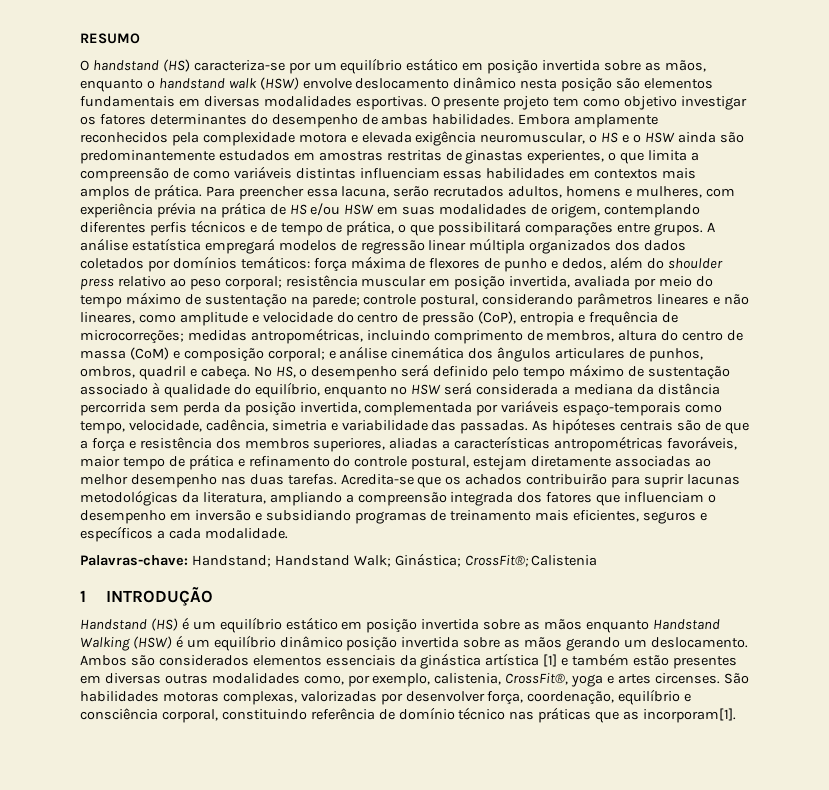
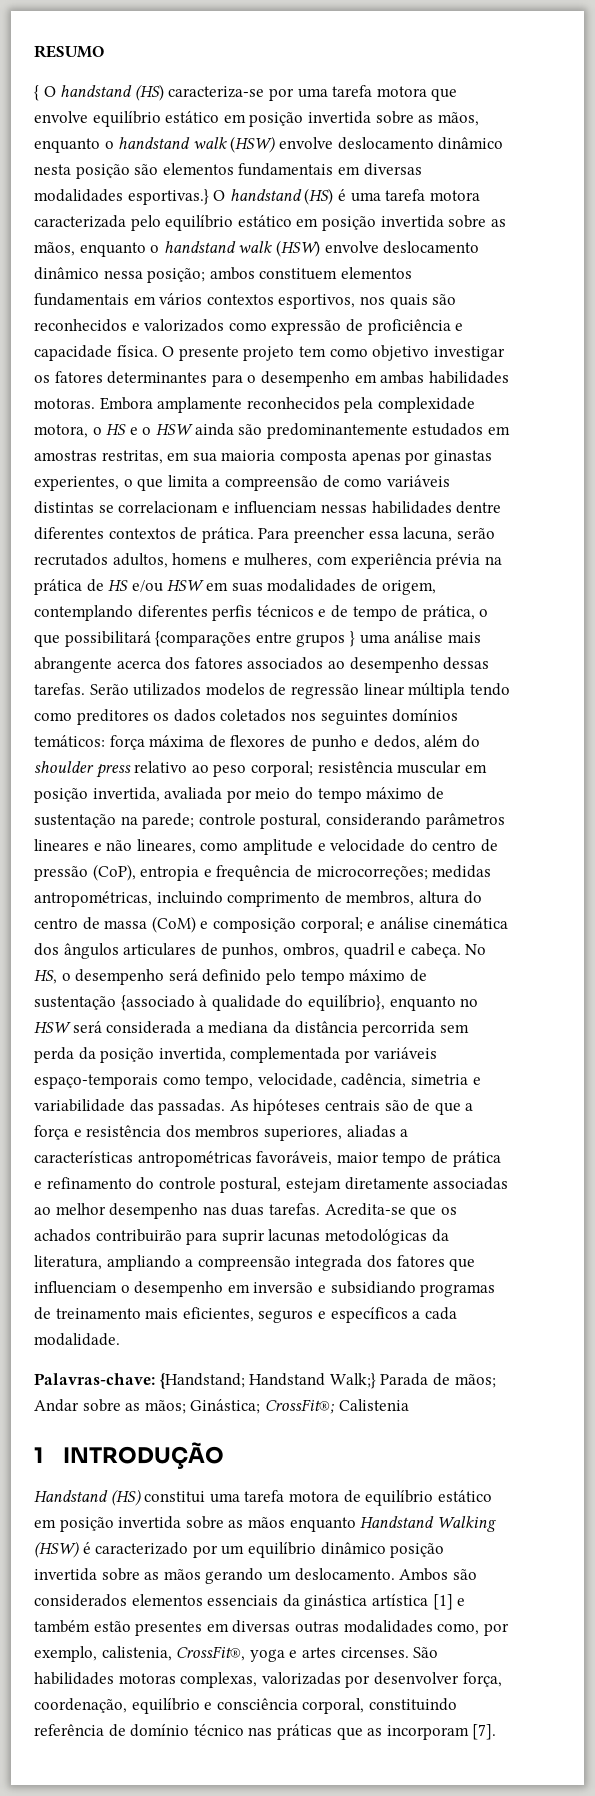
(140, 38) none -> [34,85,39,101] {
[313,62,337,71] um -> [297,85,458,101] [34,111,88,123] uma tarefa motora que envolve
[355,96,427,110] esportivas. -> [127,188,480,205] [34,215,506,231] [34,240,480,257] [34,267,412,283] [34,293,457,309] [34,319,464,335] [34,345,158,361] esportivas.} O handstand (HS) é uma tarefa motora caracterizada pelo equilíbrio estático em posição invertida sobre as mãos, enquanto o handstand walk (HSW) envolve deslocamento dinâmico nessa posição; ambos constituem elementos fundamentais em vários contextos esportivos, nos quais são reconhecidos e valorizados como expressão de proficiência e capacidade física.
[250,114,515,128] do desempenho de ambas habilidades. -> [211,371,509,387] [34,398,95,409] para o desempenho em ambas habilidades motoras.
[298,131,586,146] motora e elevada exigência neuromuscular, -> [34,424,88,438] motora,
[386,150,462,161] restritas de -> [101,450,431,465] restritas, em sua maioria composta apenas por
[359,168,697,179] [80,186,130,200] influenciam essas habilidades em contextos mais amplos -> [98,501,502,514] [34,527,176,540] se correlacionam e influenciam nessas habilidades dentre diferentes contextos
[525,222,715,236] [80,238,275,254] comparações entre grupos. A análise estatística empregará -> [155,631,481,647] [34,657,490,673] [34,683,202,696] {comparações entre grupos } uma análise mais abrangente acerca dos fatores associados ao desempenho dessas tarefas. Serão utilizados
[529,240,687,254] [80,258,170,272] organizados dos dados coletados por -> [469,683,510,696] [34,709,388,725] tendo como preditores os dados coletados nos seguintes
[80,384,148,395] associado -> [120,995,195,1011] {associado
[254,382,320,398] equilíbrio, -> [307,995,385,1011] equilíbrio},
[191,555,391,567] Handstand; Handstand Walk; -> [159,1373,496,1389] [34,1399,186,1414] {Handstand; Handstand Walk;} Parada de mãos; Andar sobre as mãos;
[181,617,216,630] é um -> [144,1490,361,1503] constitui uma tarefa motora de
(183, 641) none -> [95,1542,218,1558] caracterizado por
[643,708,737,723] incorporam[1]. -> [386,1724,497,1740] incorporam [7].

